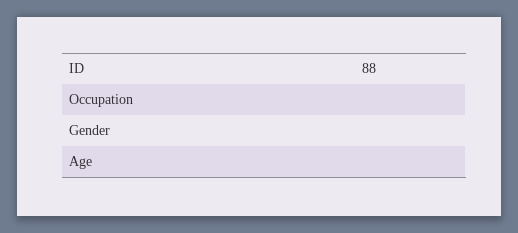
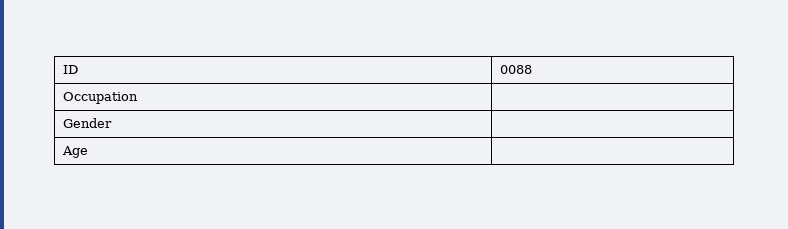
[362,63,377,73] 88 -> [500,65,533,74] 0088

